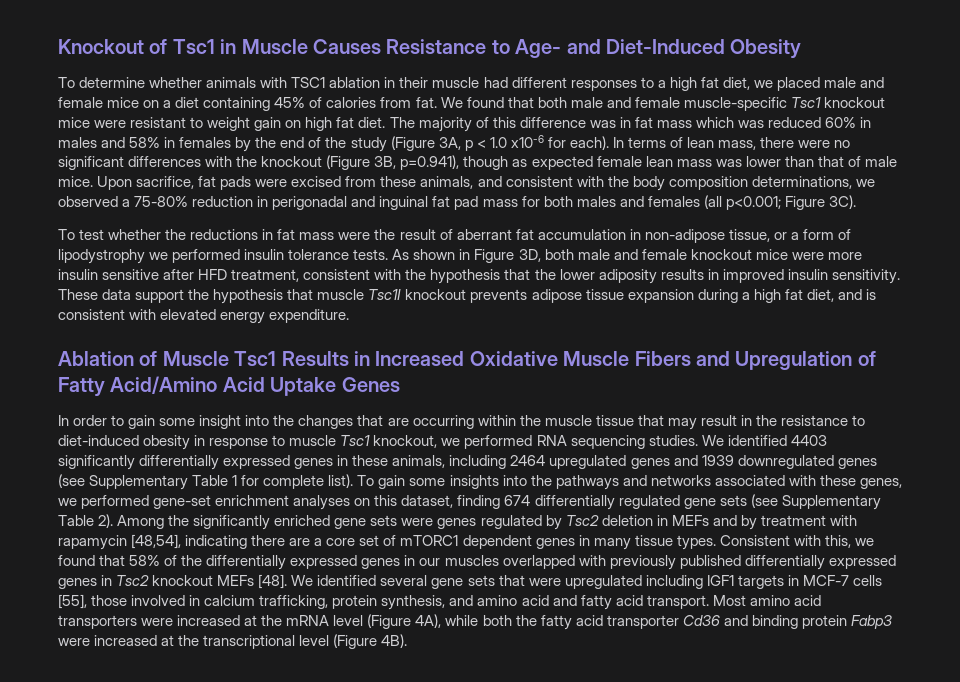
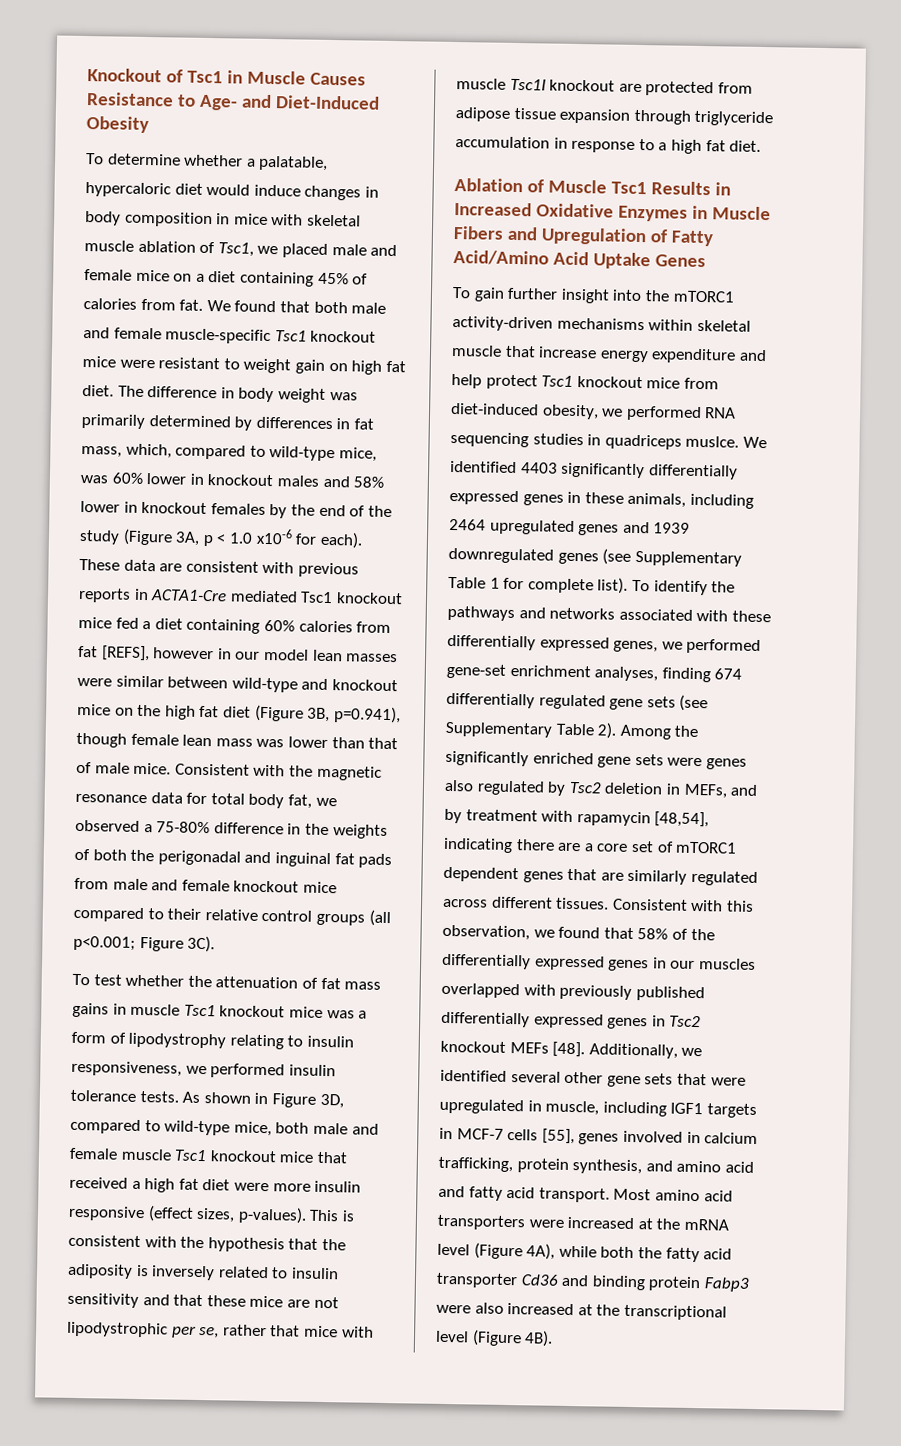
[206,77,750,91] animals with TSC1 ablation in their muscle had different responses to a high fat diet, -> [246,155,329,171] [85,182,379,201] [85,211,361,228] [84,240,254,257] a palatable, hypercaloric diet would induce changes in body composition in mice with skeletal muscle ablation of Tsc1,
[418,117,872,132] [58,137,176,148] majority of this difference was in fat mass which was reduced 60% in males and 58% in -> [147,386,358,403] [81,413,374,431] [81,443,377,462] [80,472,385,488] [80,500,208,515] difference in body weight was primarily determined by differences in fat mass, which, compared to wild-type mice, was 60% lower in knockout males and 58% lower in knockout
[612,137,851,150] [58,156,323,170] In terms of lean mass, there were no significant differences with the knockout -> [79,558,359,578] [78,587,403,605] [78,616,392,634] [78,645,399,663] [77,675,398,693] [77,703,251,720] These data are consistent with previous reports in ACTA1-Cre mediated Tsc1 knockout mice fed a diet containing 60% calories from fat [REFS], however in our model lean masses were similar between wild-type and knockout mice on the high fat diet
[512,156,593,170] as expected -> (127, 740) none
[97,176,875,191] [58,196,700,210] Upon sacrifice, fat pads were excised from these animals, and consistent with the body composition determinations, we observed a 75-80% reduction in perigonadal and inguinal fat pad mass for both males and females -> [174,763,382,781] [75,792,337,809] [75,819,388,839] [74,848,393,869] [74,877,337,894] [73,906,365,926] Consistent with the magnetic resonance data for total body fat, we observed a 75-80% difference in the weights of both the perigonadal and inguinal fat pads from male and female knockout mice compared to their relative control groups
[190,229,852,243] [58,249,145,264] reductions in fat mass were the result of aberrant fat accumulation in non-adipose tissue, or a form of lipodystrophy -> [215,976,382,990] [72,1002,368,1019] [71,1031,354,1050] [71,1060,182,1077] attenuation of fat mass gains in muscle Tsc1 knockout mice was a form of lipodystrophy relating to insulin responsiveness,
[544,249,862,260] [58,269,300,282] both male and female knockout mice were more insulin sensitive after HFD treatment, -> [70,1118,379,1137] [69,1147,348,1164] [69,1176,362,1193] [68,1205,355,1224] compared to wild-type mice, both male and female muscle Tsc1 knockout mice that received a high fat diet were more insulin responsive (effect sizes, p-values). This is
[559,269,900,284] [58,289,876,304] [58,309,350,324] lower adiposity results in improved insulin sensitivity. These data support the hypothesis that muscle Tsc1I knockout prevents adipose tissue expansion during a high fat diet, and is consistent with elevated energy expenditure. -> [67,1263,339,1281] [67,1292,339,1309] [67,1321,374,1339] [456,78,753,97] [455,107,774,127] [455,136,762,154] adiposity is inversely related to insulin sensitivity and that these mice are not lipodystrophic per se, rather that mice with muscle Tsc1I knockout are protected from adipose tissue expansion through triglyceride accumulation in response to a high fat diet.
(558, 358) none -> [617,205,708,222] Enzymes in
[58,415,866,430] [58,435,698,450] In order to gain some insight into the changes that are occurring within the muscle tissue that may result in the resistance to diet-induced obesity in response to muscle Tsc1 knockout, we performed RNA sequencing studies. -> [452,286,735,304] [452,315,751,332] [451,344,767,364] [451,373,719,390] [451,402,737,422] [450,431,740,450] To gain further insight into the mTORC1 activity-driven mechanisms within skeletal muscle that increase energy expenditure and help protect Tsc1 knockout mice from diet-induced obesity, we performed RNA sequencing studies in quadriceps muslce.
[378,475,527,489] gain some insights into -> [653,580,708,596] identify
(856, 480) none -> [447,634,610,652] differentially expressed
[293,495,454,510] analyses on this dataset, -> [594,666,659,682] analyses,
(477, 523) none -> [444,779,474,792] also
[671,515,709,526] MEFs -> [683,783,728,799] MEFs,
[578,535,851,550] in many tissue types. Consistent with this, -> [567,868,758,887] [443,896,754,912] [442,924,530,941] that are similarly regulated across different tissues. Consistent with this observation,
[291,575,314,586] We -> [588,1043,703,1059] Additionally, we
(428, 580) none -> [564,1071,604,1084] other
(642, 582) none -> [527,1100,600,1116] in muscle,
[91,595,128,606] those -> [578,1133,620,1145] genes
(90, 642) none -> [474,1302,504,1314] also

